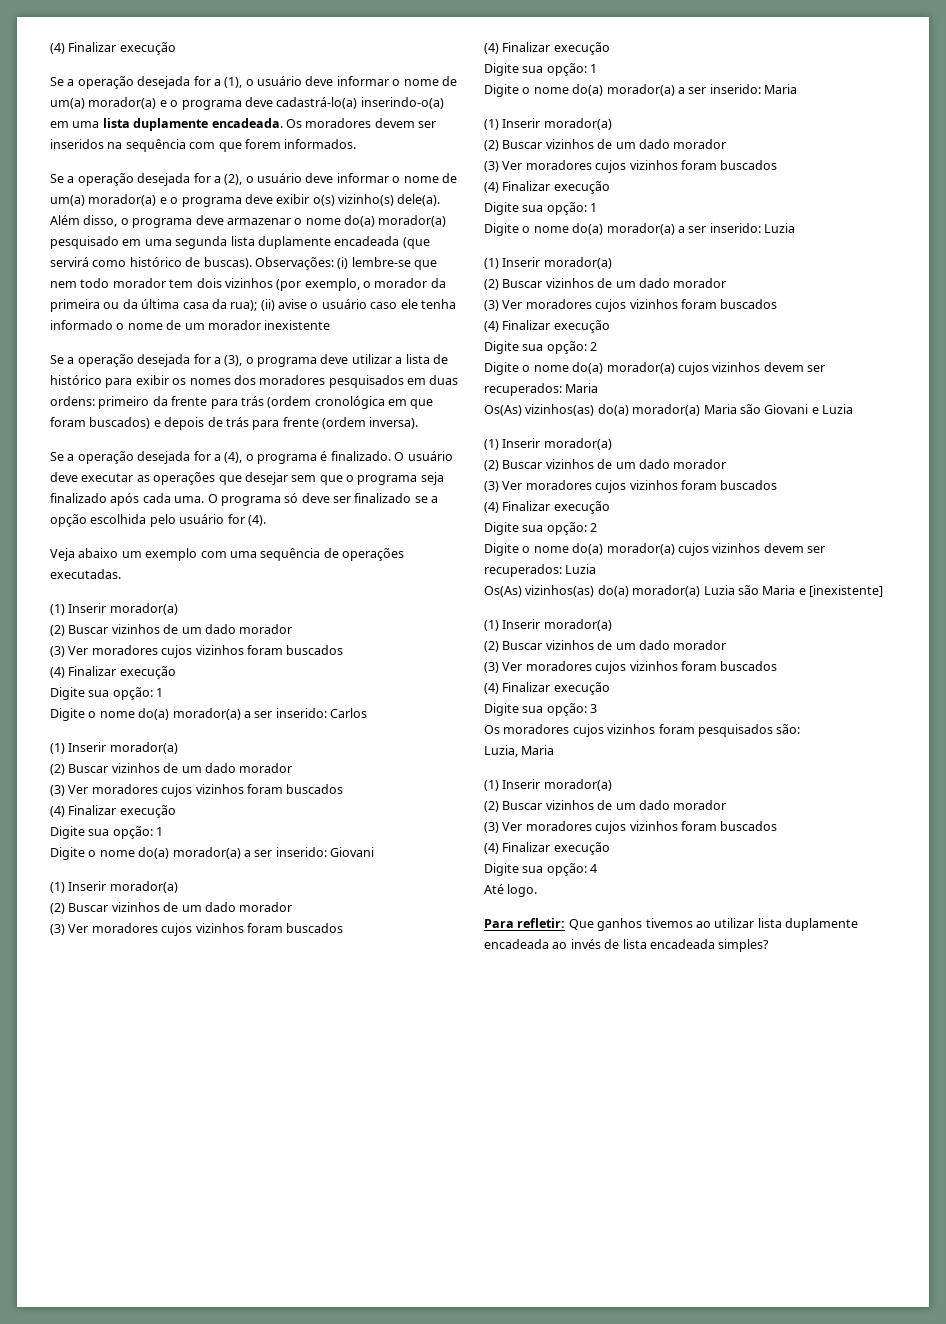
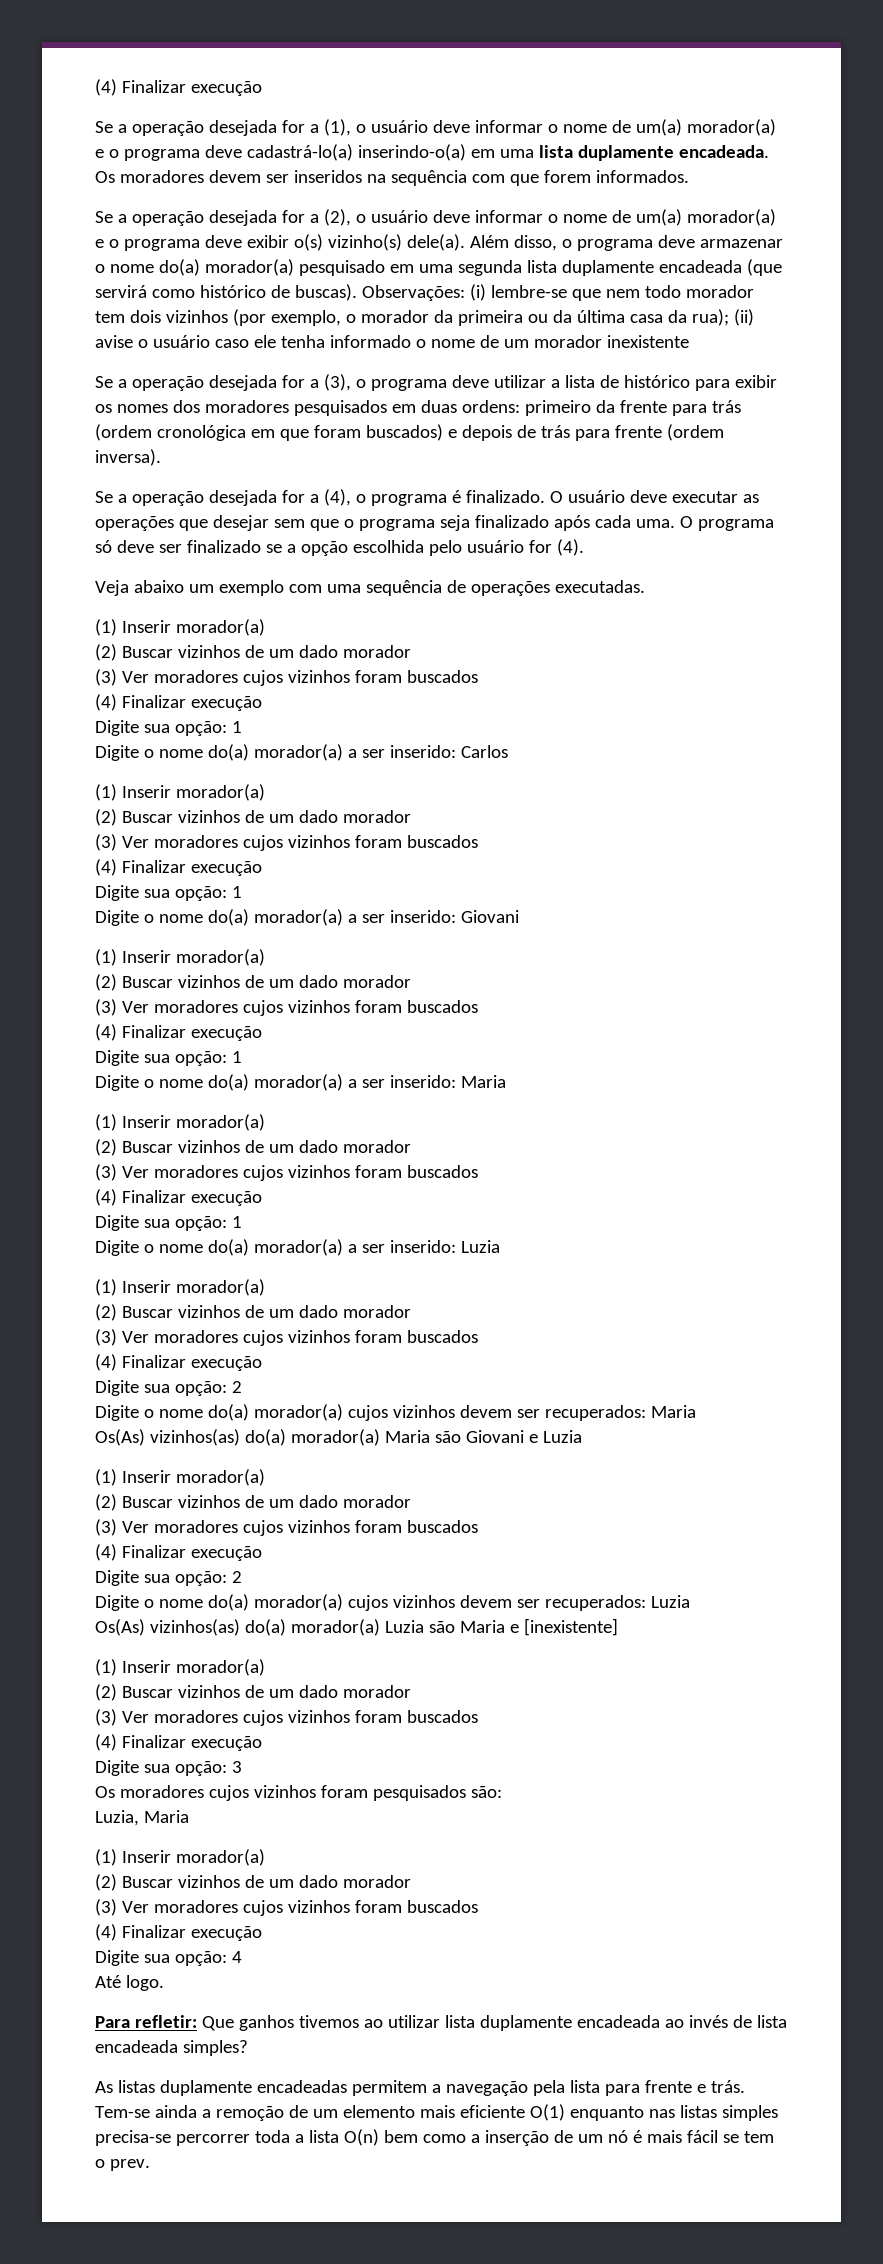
(770, 945) none -> [95,2080,745,2096] [95,2104,778,2121] [95,2129,774,2146] [95,2159,150,2171] // As listas duplamente encadeadas permitem a navegação pela lista para frente e trás. Tem-se ainda a remoção de um elemento mais eficiente O(1) enquanto nas listas simples precisa-se percorrer toda a lista O(n) bem como a inserção de um nó é mais fácil se tem o prev.

